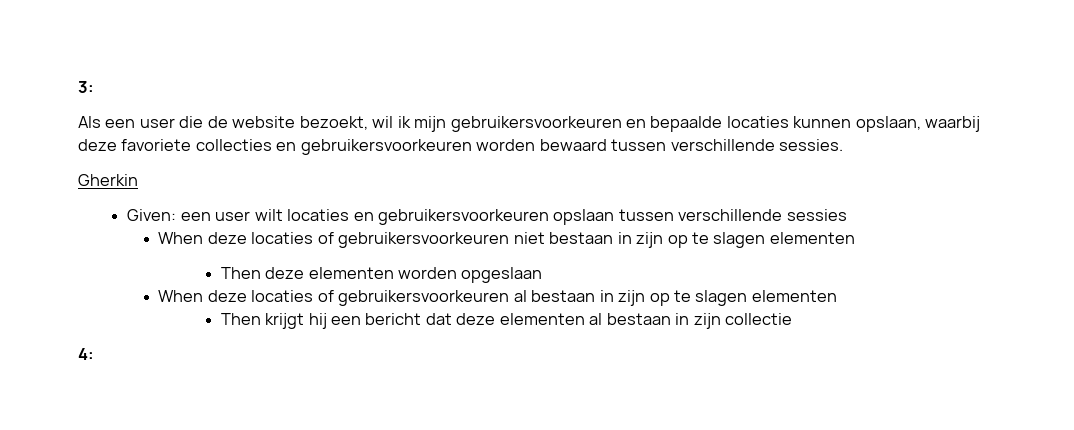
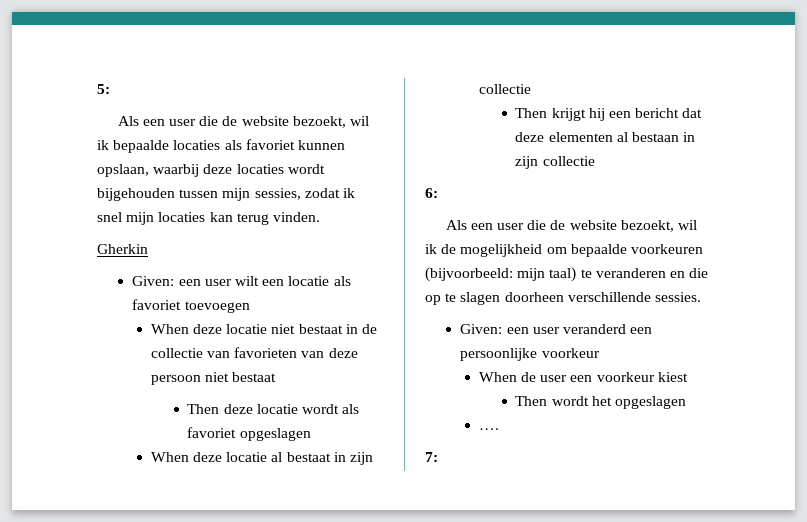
[78,81,94,93] [78,116,981,132] [78,139,844,155] 3: // Als een user die de website bezoekt, wil ik mijn gebruikersvoorkeuren en bepaalde locaties kunnen opslaan, waarbij deze favoriete collecties en gebruikersvoorkeuren worden bewaard tussen verschillende sessies. -> [97,84,110,94] [117,116,369,128] [97,139,345,153] [97,164,325,177] [97,188,355,201] [97,212,320,225] 5: // Als een user die de website bezoekt, wil ik bepaalde locaties als favoriet kunnen opslaan, waarbij deze locaties wordt bijgehouden tussen mijn sessies, zodat ik snel mijn locaties kan terug vinden.
[287,209,847,225] [158,232,855,248] [220,267,543,283] [158,290,837,306] locaties en gebruikersvoorkeuren opslaan tussen verschillende sessies // When deze locaties of gebruikersvoorkeuren niet bestaan in zijn op te slagen elementen // Then deze elementen worden opgeslaan // When deze locaties of gebruikersvoorkeuren al bestaan in zijn op te slagen elementen -> [262,276,351,286] [132,299,250,313] [150,324,377,334] [150,347,358,358] [150,372,277,385] [187,404,360,414] [187,427,311,441] [150,452,373,465] [478,84,531,94] een locatie als favoriet toevoegen // When deze locatie niet bestaat in de collectie van favorieten van deze persoon niet bestaat // Then deze locatie wordt als favoriet opgeslagen // When deze locatie al bestaat in zijn collectie
[78,348,94,360] 4: -> [425,188,438,198] [445,220,697,232] [425,244,703,257] [425,267,709,282] [425,292,701,305] [460,324,653,334] [460,348,600,361] [478,372,688,382] [515,396,687,409] [478,428,499,430] [425,452,438,462] 6: // Als een user die de website bezoekt, wil ik de mogelijkheid om bepaalde voorkeuren (bijvoorbeeld: mijn taal) te veranderen en die op te slagen doorheen verschillende sessies. // Given: een user veranderd een persoonlijke voorkeur // When de user een voorkeur kiest // Then wordt het opgeslagen // …. // 7:

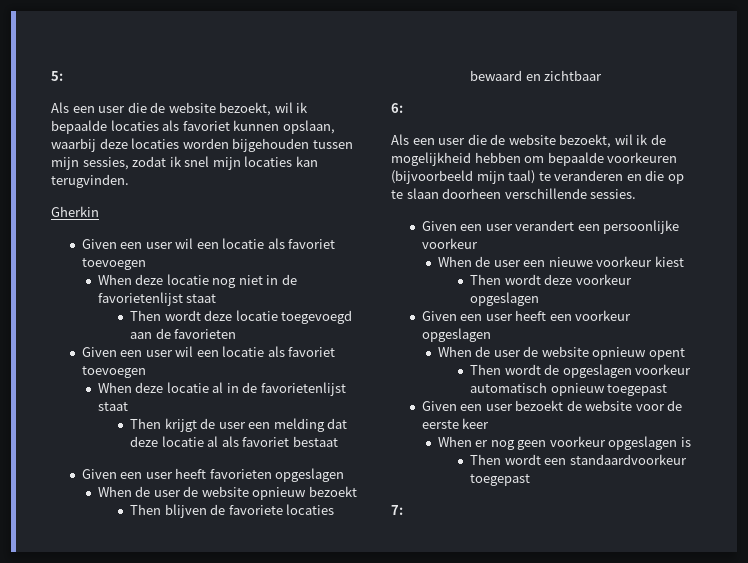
[287,164,325,174] wordt -> [182,138,229,149] worden
[236,212,320,225] terug vinden. -> [51,174,129,188] terugvinden.
[132,276,351,286] [132,299,250,313] [150,324,377,334] [150,347,358,358] [150,372,277,385] [187,404,360,414] [187,427,311,441] Given: een user wilt een locatie als favoriet toevoegen // When deze locatie niet bestaat in de collectie van favorieten van deze persoon niet bestaat // Then deze locatie wordt als favoriet opgeslagen -> [81,238,336,249] [81,258,146,270] [97,274,297,288] [97,292,217,306] [130,310,353,324] [130,328,237,339] [81,346,336,357] [81,366,146,378] Given een user wil een locatie als favoriet toevoegen // When deze locatie nog niet in de favorietenlijst staat // Then wordt deze locatie toegevoegd aan de favorieten // Given een user wil een locatie als favoriet toevoegen
[286,452,373,465] [478,84,531,94] [515,108,703,121] [515,132,696,142] [515,156,595,169] bestaat in zijn collectie // Then krijgt hij een bericht dat deze elementen al bestaan in zijn collectie -> [226,382,346,396] [97,402,128,411] [130,418,348,432] [130,436,338,447] [81,468,345,482] [97,486,357,500] [130,504,335,518] [470,70,603,81] in de favorietenlijst staat // Then krijgt de user een melding dat deze locatie al als favoriet bestaat // Given een user heeft favorieten opgeslagen // When de user de website opnieuw bezoekt // Then blijven de favoriete locaties bewaard en zichtbaar
(543, 250) none -> [474,152,521,163] hebben
[425,267,513,282] (bijvoorbeeld: -> [391,170,473,184] (bijvoorbeeld
[460,292,501,305] slagen -> [406,188,439,199] slaan
[460,324,626,334] Given: een user veranderd -> [421,220,575,231] Given een user verandert
(593, 378) none -> [548,257,593,267] nieuwe
[591,396,687,409] [478,428,499,430] het opgeslagen // …. -> [544,274,632,285] [470,292,540,306] [421,310,632,321] [421,328,491,342] [437,346,685,360] [470,364,692,378] [470,382,668,396] [421,400,683,411] [421,418,490,429] [437,436,691,450] [470,454,687,465] [470,474,531,486] deze voorkeur opgeslagen // Given een user heeft een voorkeur opgeslagen // When de user de website opnieuw opent // Then wordt de opgeslagen voorkeur automatisch opnieuw toegepast // Given een user bezoekt de website voor de eerste keer // When er nog geen voorkeur opgeslagen is // Then wordt een standaardvoorkeur toegepast

